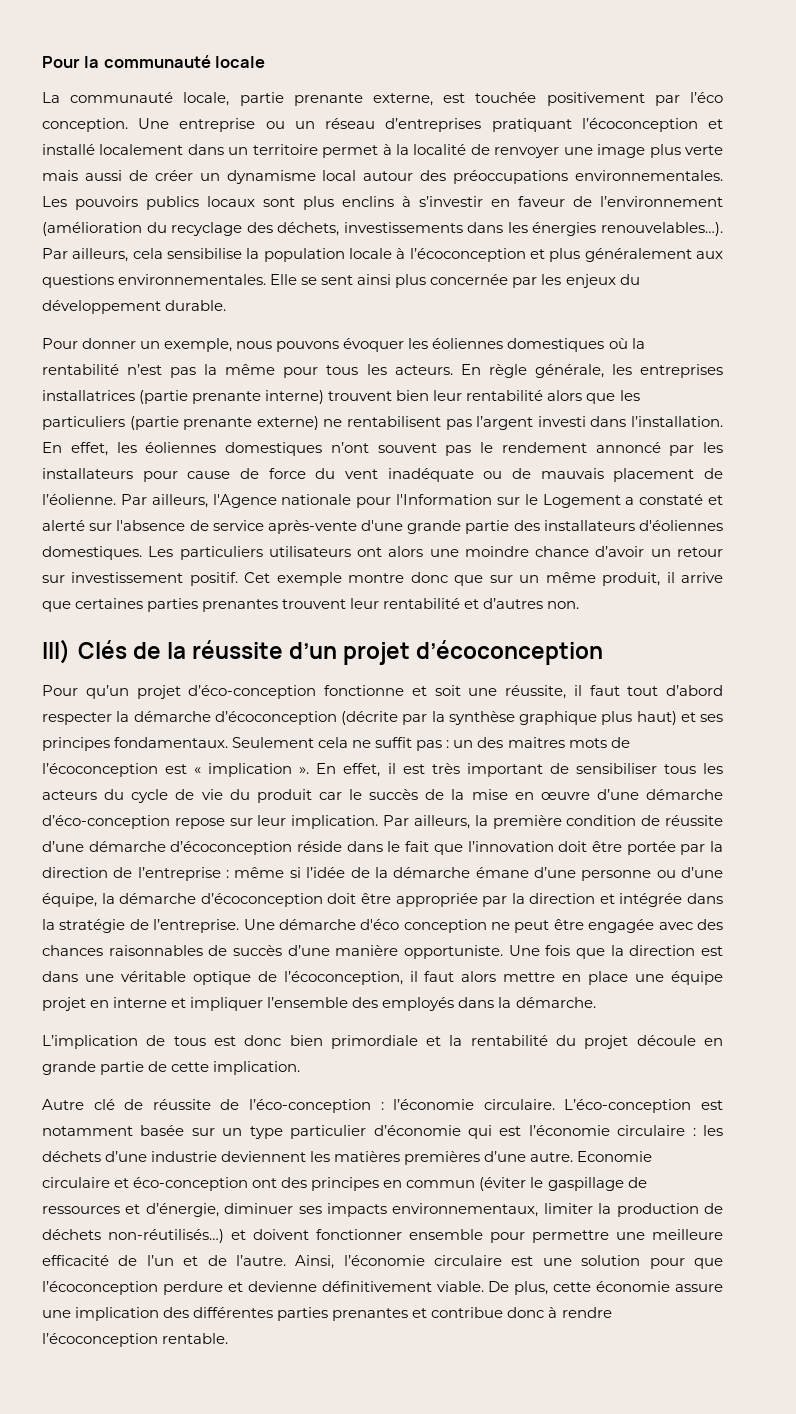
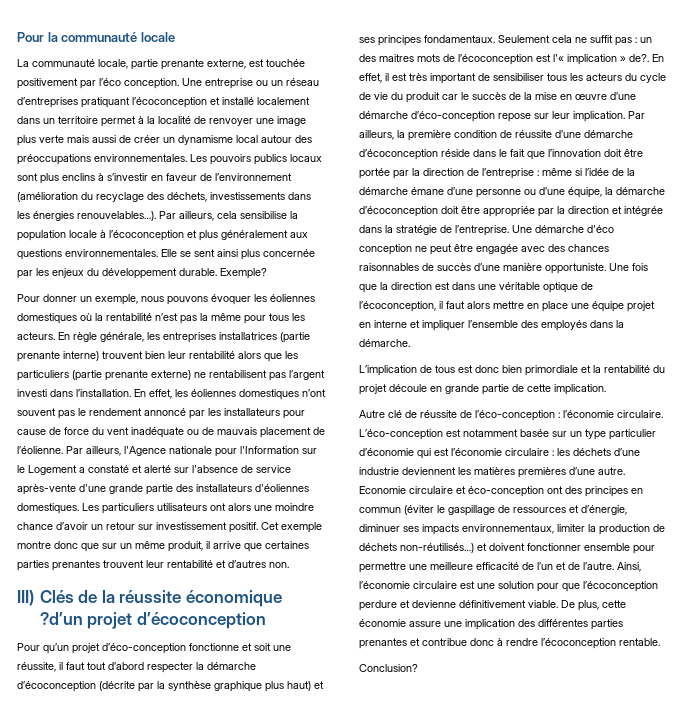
(227, 305) none -> [220,268,267,279] Exemple?
[288,642,337,659] d’un -> [185,590,282,607] [39,612,83,625] économique ?d’un
[194,763,310,777] « implication ». -> [553,54,649,65] l'« implication » de?.
(229, 1338) none -> [359,664,418,672] // Conclusion?

